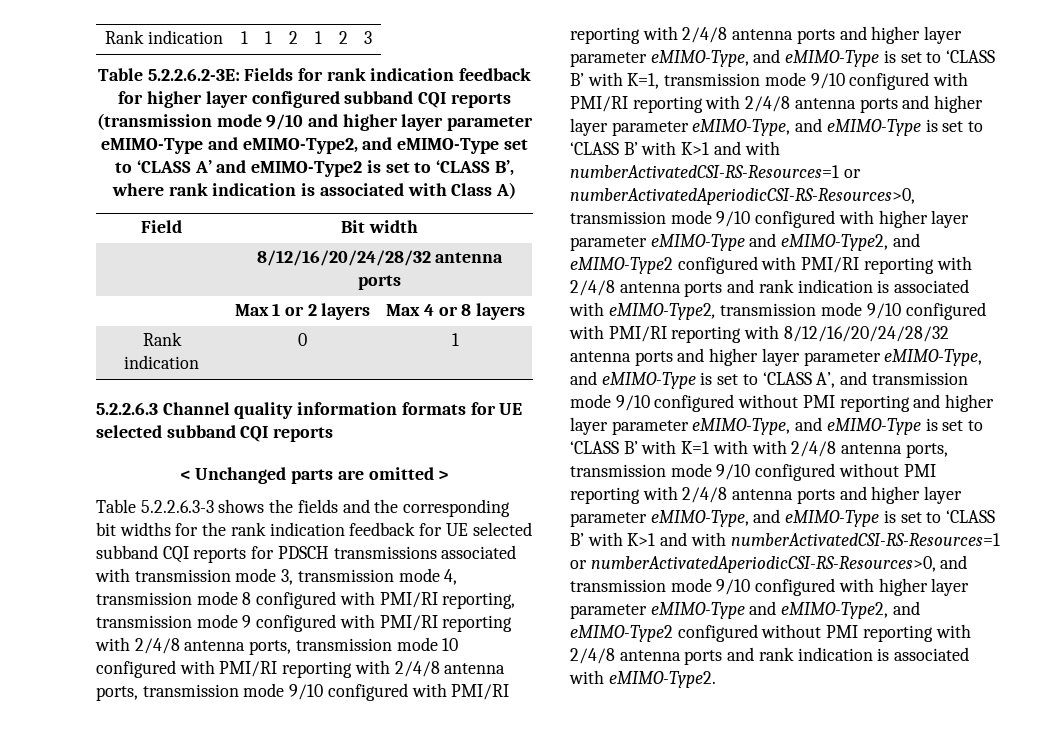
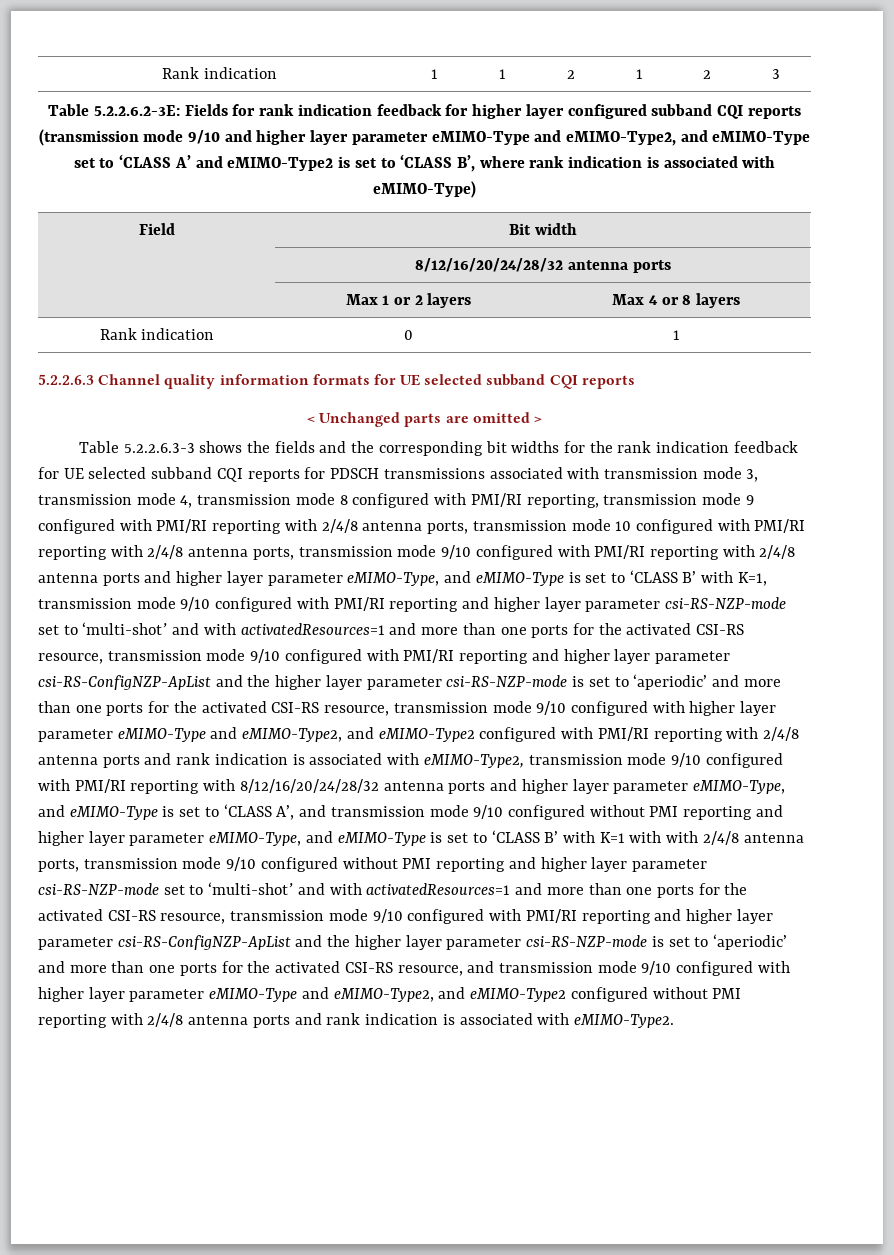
[451,182,517,199] Class A) -> [373,181,476,198] eMIMO-Type)
[705,95,984,113] [570,118,984,136] [570,141,780,155] [570,165,861,178] [570,188,915,205] with 2/4/8 antenna ports and higher layer parameter eMIMO-Type, and eMIMO-Type is set to ‘CLASS B’ with K>1 and with numberActivatedCSI-RS-Resources=1 or numberActivatedAperiodicCSI-RS-Resources>0, -> [462,597,786,612] [38,622,745,638] [38,649,730,664] [38,674,781,690] [38,701,390,716] and higher layer parameter csi-RS-NZP-mode set to ‘multi-shot’ and with activatedResources=1 and more than one ports for the activated CSI-RS resource, transmission mode 9/10 configured with PMI/RI reporting and higher layer parameter csi-RS-ConfigNZP-ApList and the higher layer parameter csi-RS-NZP-mode is set to ‘aperiodic’ and more than one ports for the activated CSI-RS resource,
[642,486,963,504] [570,509,996,527] [570,532,1000,546] [570,556,936,573] with 2/4/8 antenna ports and higher layer parameter eMIMO-Type, and eMIMO-Type is set to ‘CLASS B’ with K>1 and with numberActivatedCSI-RS-Resources=1 or numberActivatedAperiodicCSI-RS-Resources>0, -> [508,857,707,872] [38,882,748,898] [38,909,773,924] [38,934,787,950] [38,961,463,976] and higher layer parameter csi-RS-NZP-mode set to ‘multi-shot’ and with activatedResources=1 and more than one ports for the activated CSI-RS resource, transmission mode 9/10 configured with PMI/RI reporting and higher layer parameter csi-RS-ConfigNZP-ApList and the higher layer parameter csi-RS-NZP-mode is set to ‘aperiodic’ and more than one ports for the activated CSI-RS resource,

